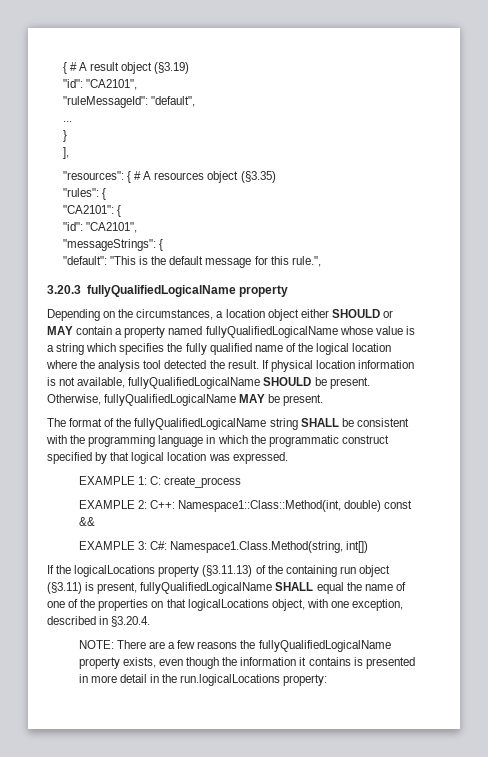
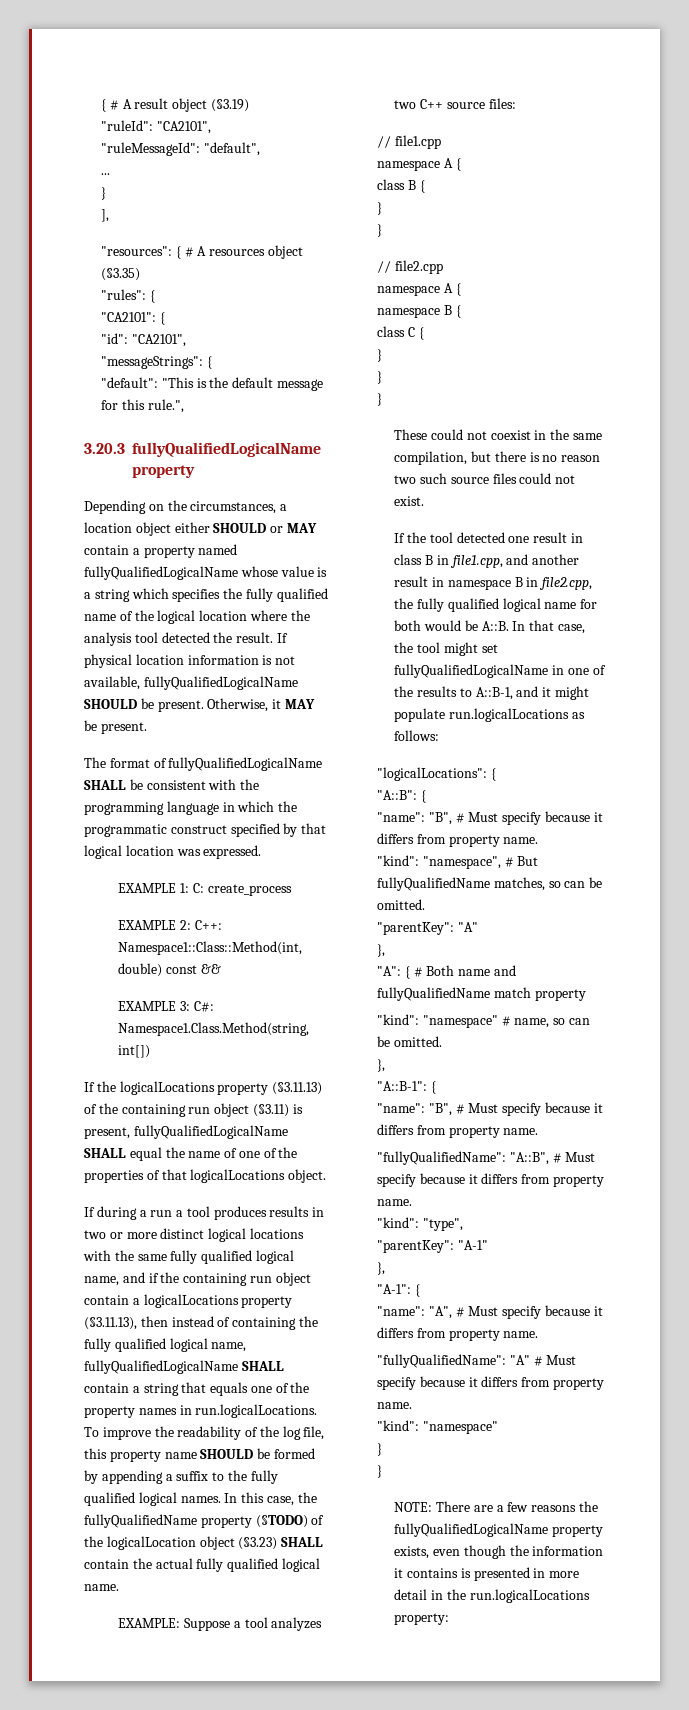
[62,79,83,88] "id": -> [101,120,154,131] "ruleId":
[104,394,237,406] fullyQualifiedLogicalName -> [272,699,282,709] it
[116,418,298,430] the fullyQualifiedLogicalName string -> [168,757,323,771] fullyQualifiedLogicalName
[151,601,164,608] on -> [146,1170,160,1180] of
[271,599,404,611] [47,616,151,627] object, with one exception, described in §3.20.4. -> [288,1169,327,1183] [84,1206,325,1220] [84,1228,304,1242] [83,1250,294,1264] [84,1272,311,1286] [84,1294,293,1308] [84,1316,318,1330] [84,1338,247,1352] [84,1360,284,1374] [84,1382,310,1396] [84,1404,318,1418] [84,1426,325,1440] [84,1448,315,1462] [84,1470,278,1484] [84,1492,317,1506] [84,1514,325,1528] [84,1536,324,1550] [84,1558,320,1572] [84,1584,119,1591] [118,1617,323,1631] [394,98,516,109] [377,135,441,149] [377,158,461,171] [377,179,425,193] [377,202,383,215] [377,224,383,237] [377,260,443,274] [377,283,461,296] [377,305,461,318] [377,326,424,340] [377,349,383,362] [377,371,383,384] [377,393,383,406] [394,429,602,440] [394,451,601,465] [394,473,576,484] [394,496,425,506] [394,532,583,543] [394,554,580,568] [394,576,593,590] [394,598,598,612] [394,620,585,634] [394,642,498,656] [394,664,606,678] [394,686,589,700] [394,708,585,722] [394,730,440,741] [377,767,496,781] [377,790,426,803] [377,811,603,825] [377,833,539,847] [377,855,539,869] [377,877,603,891] [377,899,426,910] [377,922,478,935] [377,944,386,957] [377,965,516,979] [377,987,586,1001] [377,1014,590,1028] [377,1036,442,1047] [377,1059,386,1072] [377,1081,436,1094] [377,1102,603,1116] [377,1124,539,1138] [377,1151,596,1165] [377,1173,604,1187] [377,1199,413,1206] [377,1217,463,1231] [377,1240,488,1253] [377,1262,386,1275] [377,1284,420,1297] [377,1305,603,1319] [377,1327,539,1341] [377,1354,577,1368] [377,1376,604,1390] [377,1402,413,1409] [377,1420,498,1434] [377,1443,383,1456] [377,1465,383,1478] object. // If during a run a tool produces results in two or more distinct logical locations with the same fully qualified logical name, and if the containing run object contain a logicalLocations property (§3.11.13), then instead of containing the fully qualified logical name, fullyQualifiedLogicalName SHALL contain a string that equals one of the property names in run.logicalLocations. To improve the readability of the log file, this property name SHOULD be formed by appending a suffix to the fully qualified logical names. In this case, the fullyQualifiedName property (§TODO) of the logicalLocation object (§3.23) SHALL contain the actual fully qualified logical name. // EXAMPLE: Suppose a tool analyzes two C++ source files: // // file1.cpp // namespace A { // class B { // } // } // // file2.cpp // namespace A { // namespace B { // class C { // } // } // } // These could not coexist in the same compilation, but there is no reason two such source files could not exist. // If the tool detected one result in class B in file1.cpp, and another result in namespace B in file2.cpp, the fully qualified logical name for both would be A::B. In that case, the tool might set fullyQualifiedLogicalName in one of the results to A::B-1, and it might populate run.logicalLocations as follows: // "logicalLocations": { // "A::B": { // "name": "B", # Must specify because it differs from property name. // "kind": "namespace", # But fullyQualifiedName matches, so can be omitted. // "parentKey": "A" // }, // "A": { # Both name and fullyQualifiedName match property // "kind": "namespace" # name, so can be omitted. // }, // "A::B-1": { // "name": "B", # Must specify because it differs from property name. // "fullyQualifiedName": "A::B", # Must specify because it differs from property name. // "kind": "type", // "parentKey": "A-1" // }, // "A-1": { // "name": "A", # Must specify because it differs from property name. // "fullyQualifiedName": "A" # Must specify because it differs from property name. // "kind": "namespace" // } // }

